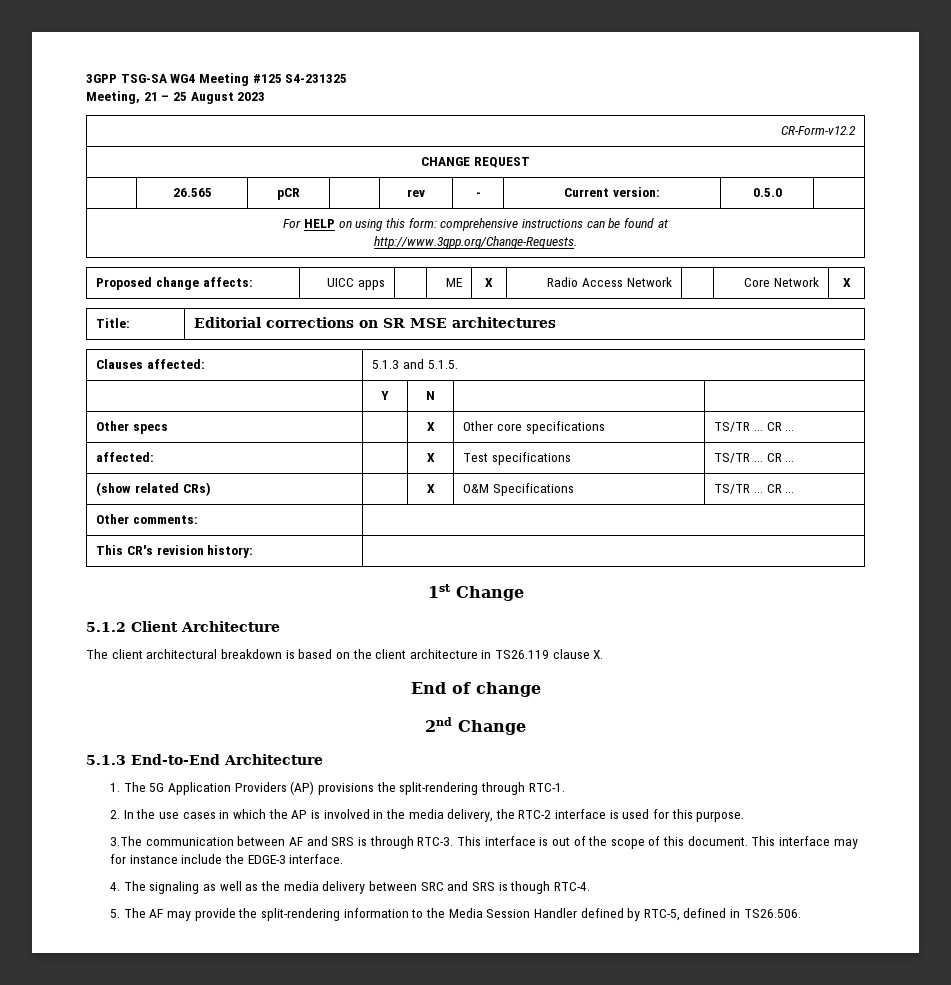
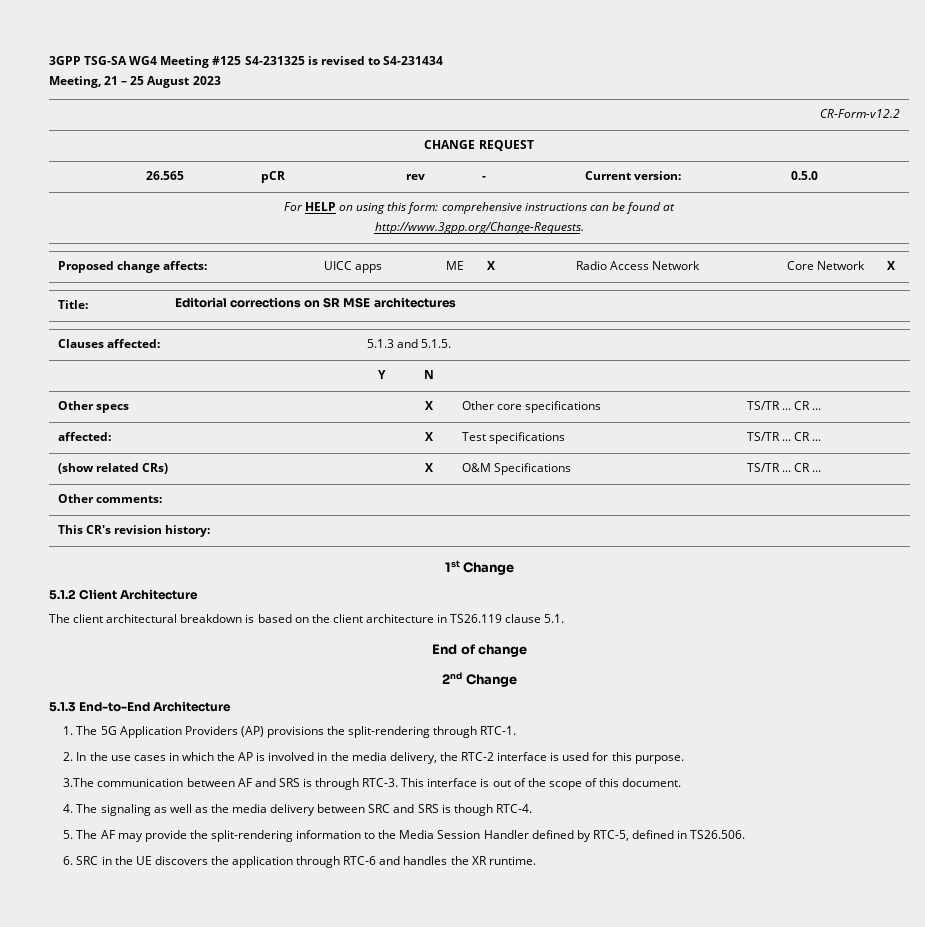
(348, 78) none -> [307,56,443,65] is revised to S4-231434
[593,650,604,659] X. -> [544,614,565,623] 5.1.
[751,836,858,849] [110,854,344,864] This interface may for instance include the EDGE-3 interface. -> (682, 782) none
(801, 913) none -> [63,856,536,868] // 6. SRC in the UE discovers the application through RTC-6 and handles the XR runtime.

